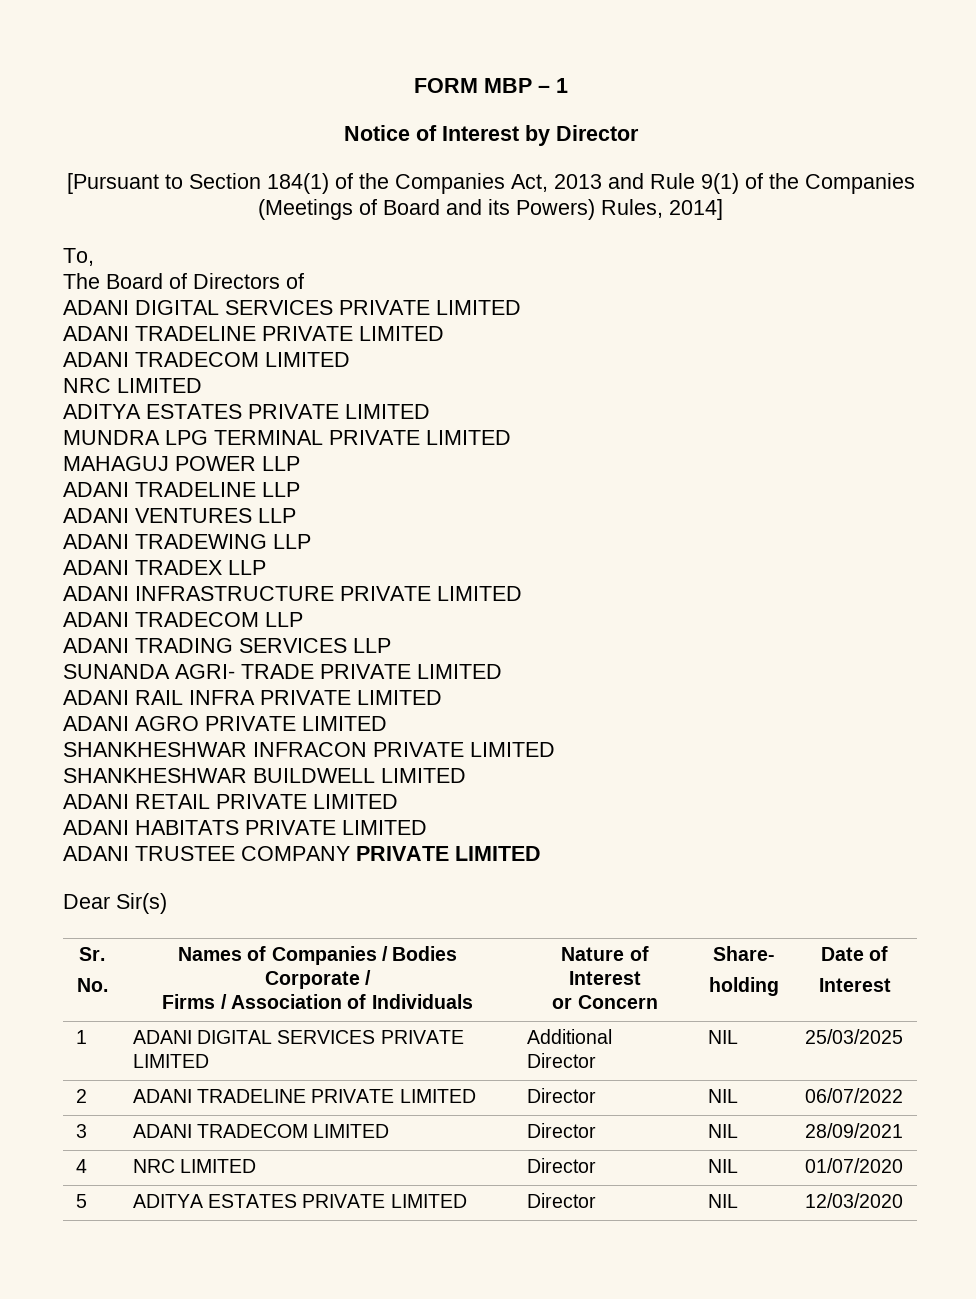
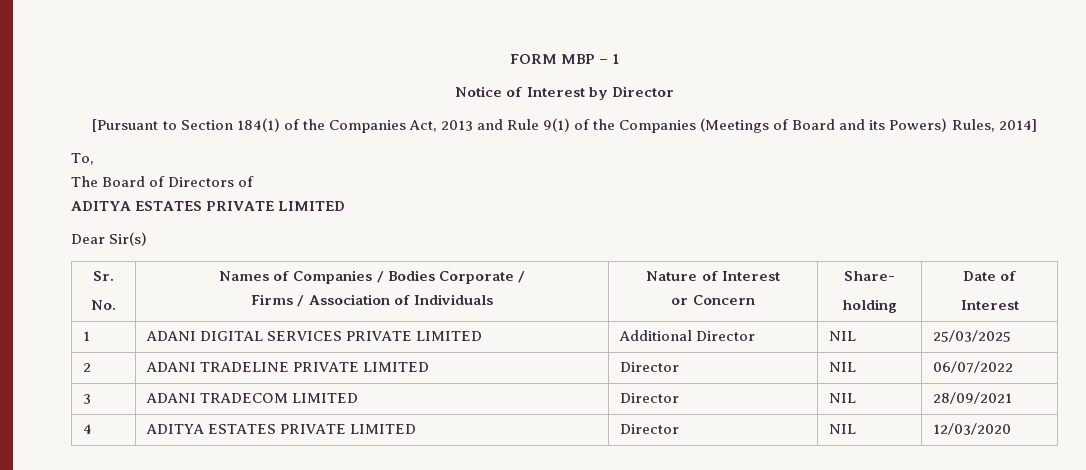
[63,300,521,315] [63,326,444,341] [63,352,350,367] [63,378,202,393] [63,404,430,419] [63,430,511,445] [63,456,300,471] [63,482,300,497] [63,508,296,523] [63,534,311,549] [63,560,266,575] [63,586,522,601] [63,612,303,627] [63,638,391,653] [63,664,502,679] [63,690,442,705] [63,716,387,731] [63,742,555,757] [63,768,466,783] [63,794,398,809] [63,820,427,835] [63,846,350,861] ADANI DIGITAL SERVICES PRIVATE LIMITED // ADANI TRADELINE PRIVATE LIMITED // ADANI TRADECOM LIMITED // NRC LIMITED // ADITYA ESTATES PRIVATE LIMITED // MUNDRA LPG TERMINAL PRIVATE LIMITED // MAHAGUJ POWER LLP // ADANI TRADELINE LLP // ADANI VENTURES LLP // ADANI TRADEWING LLP // ADANI TRADEX LLP // ADANI INFRASTRUCTURE PRIVATE LIMITED // ADANI TRADECOM LLP // ADANI TRADING SERVICES LLP // SUNANDA AGRI- TRADE PRIVATE LIMITED // ADANI RAIL INFRA PRIVATE LIMITED // ADANI AGRO PRIVATE LIMITED // SHANKHESHWAR INFRACON PRIVATE LIMITED // SHANKHESHWAR BUILDWELL LIMITED // ADANI RETAIL PRIVATE LIMITED // ADANI HABITATS PRIVATE LIMITED // ADANI TRUSTEE COMPANY -> [71,201,203,211] ADITYA ESTATES
[132,1159,257,1173] [526,1158,596,1173] [707,1159,738,1173] [804,1158,903,1173] [75,1194,87,1208] | NRC LIMITED | Director | NIL | 01/07/2020 // 5 -> (92, 429) none

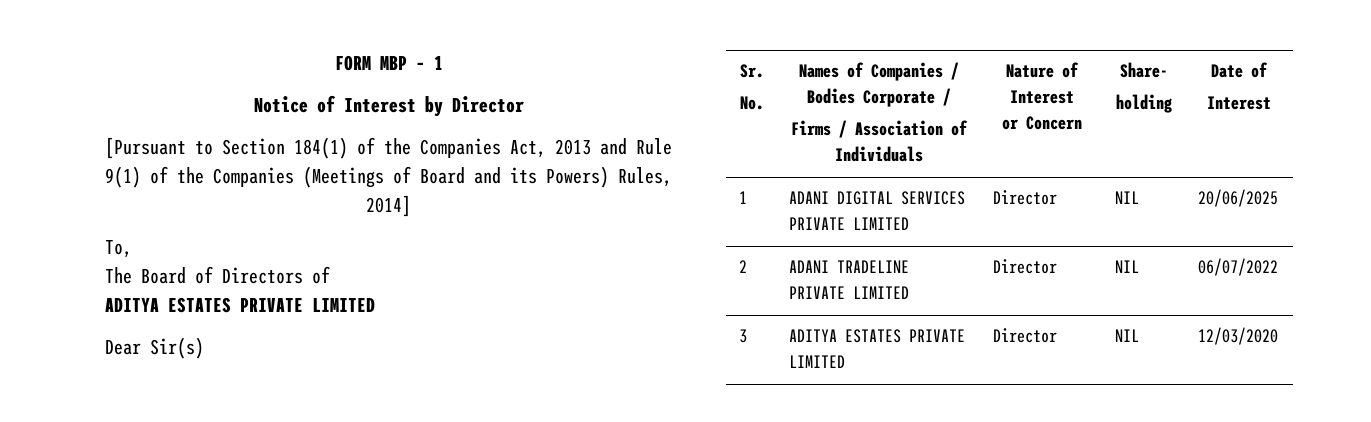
[618,330,755,341] [828,331,856,341] [932,330,1011,342] Additional Director | NIL | 25/03/2025 -> [992,190,1057,205] [1114,191,1139,204] [1197,189,1278,207] Director | NIL | 20/06/2025
[145,393,358,403] [619,393,679,403] [828,393,856,403] [932,392,1012,404] [82,424,92,434] | ADANI TRADECOM LIMITED | Director | NIL | 28/09/2021 // 4 -> (747, 336) none

